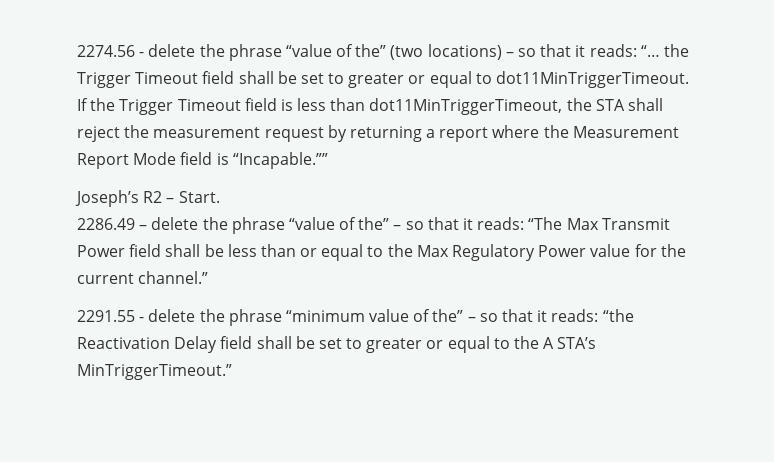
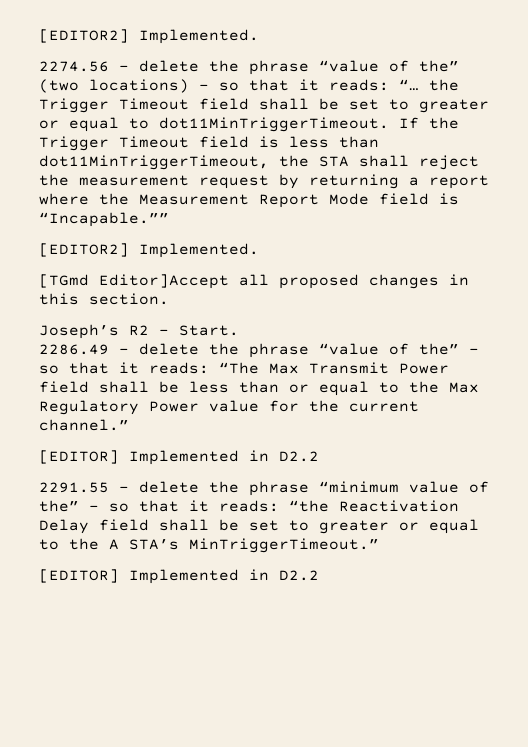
(77, 51) none -> [39,29,259,44] [EDITOR2] Implemented. //
(328, 160) none -> [39,243,259,258] [39,274,469,289] [39,293,169,305] // [EDITOR2] Implemented. // [TGmd Editor]Accept all proposed changes in this section.
(209, 277) none -> [39,450,319,465] // [EDITOR] Implemented in D2.2
(232, 372) none -> [39,569,319,584] // [EDITOR] Implemented in D2.2

